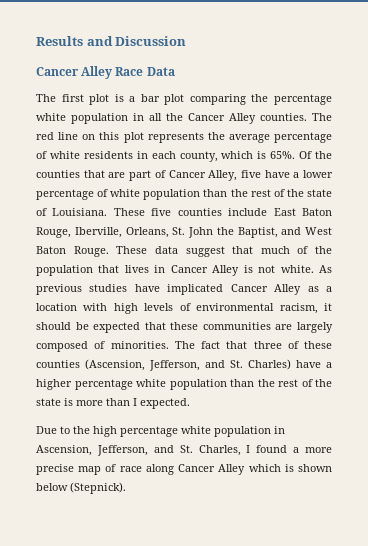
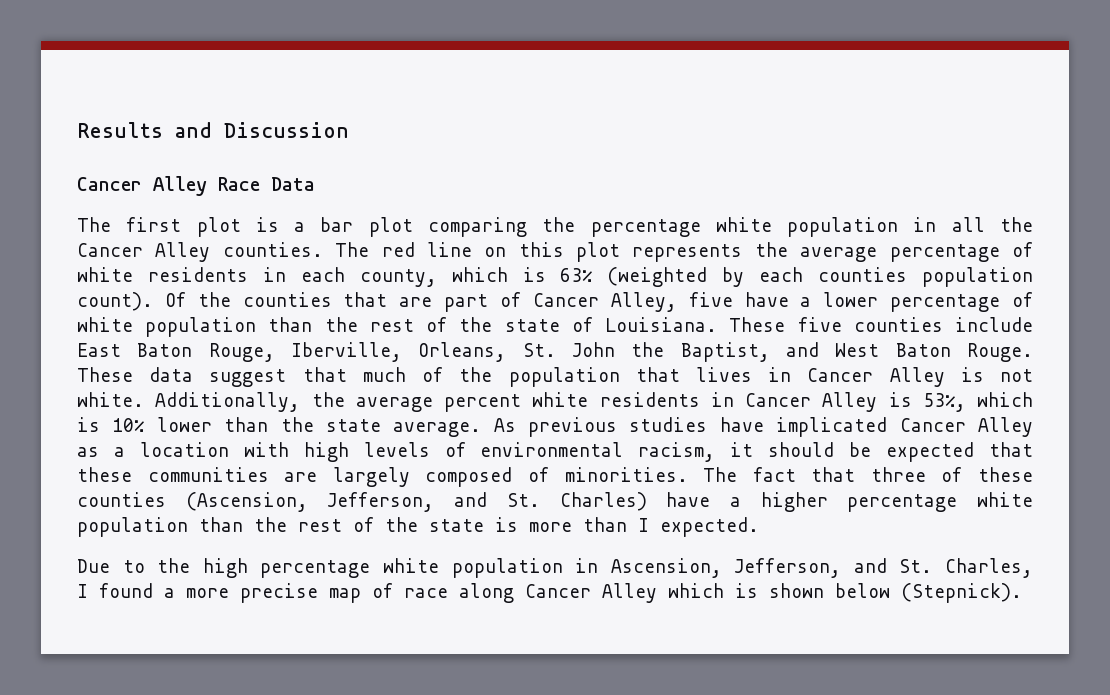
[270,151,296,159] 65%. -> [560,267,1033,287] [77,292,153,311] 63% (weighted by each counties population count).
(314, 269) none -> [155,392,1033,412] [77,417,482,437] Additionally, the average percent white residents in Cancer Alley is 53%, which is 10% lower than the state average.

